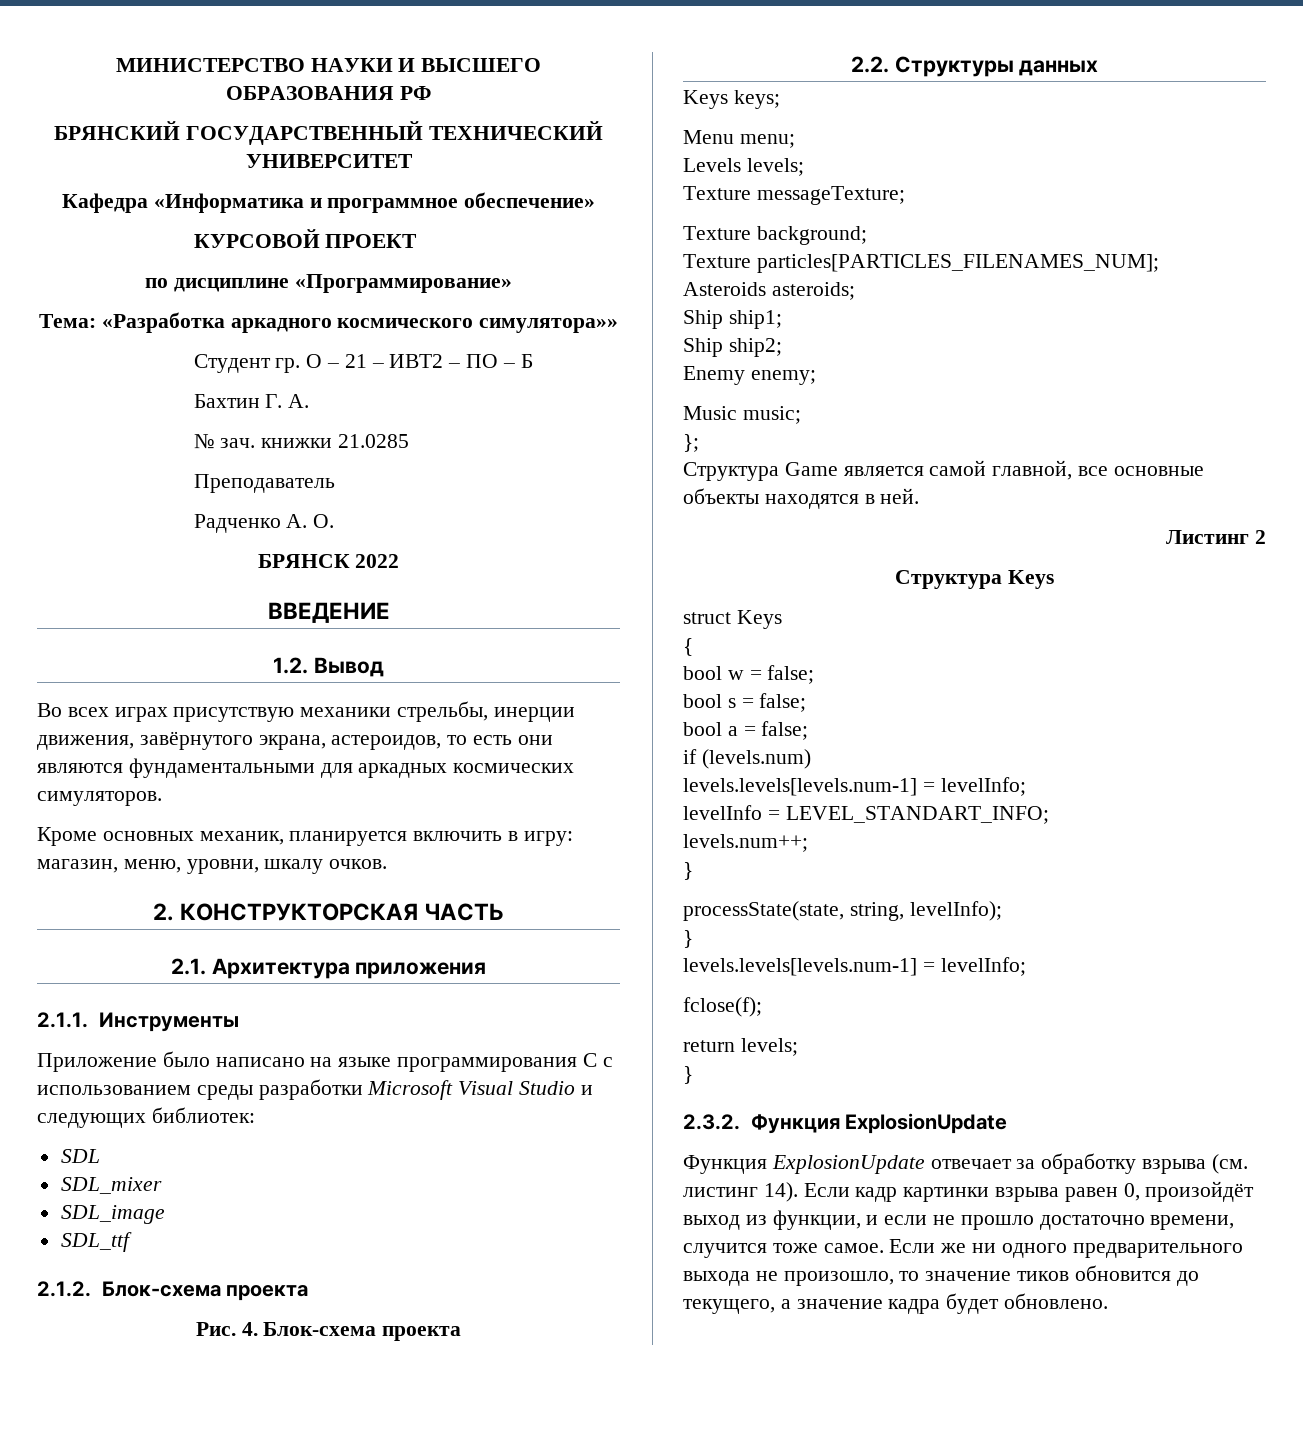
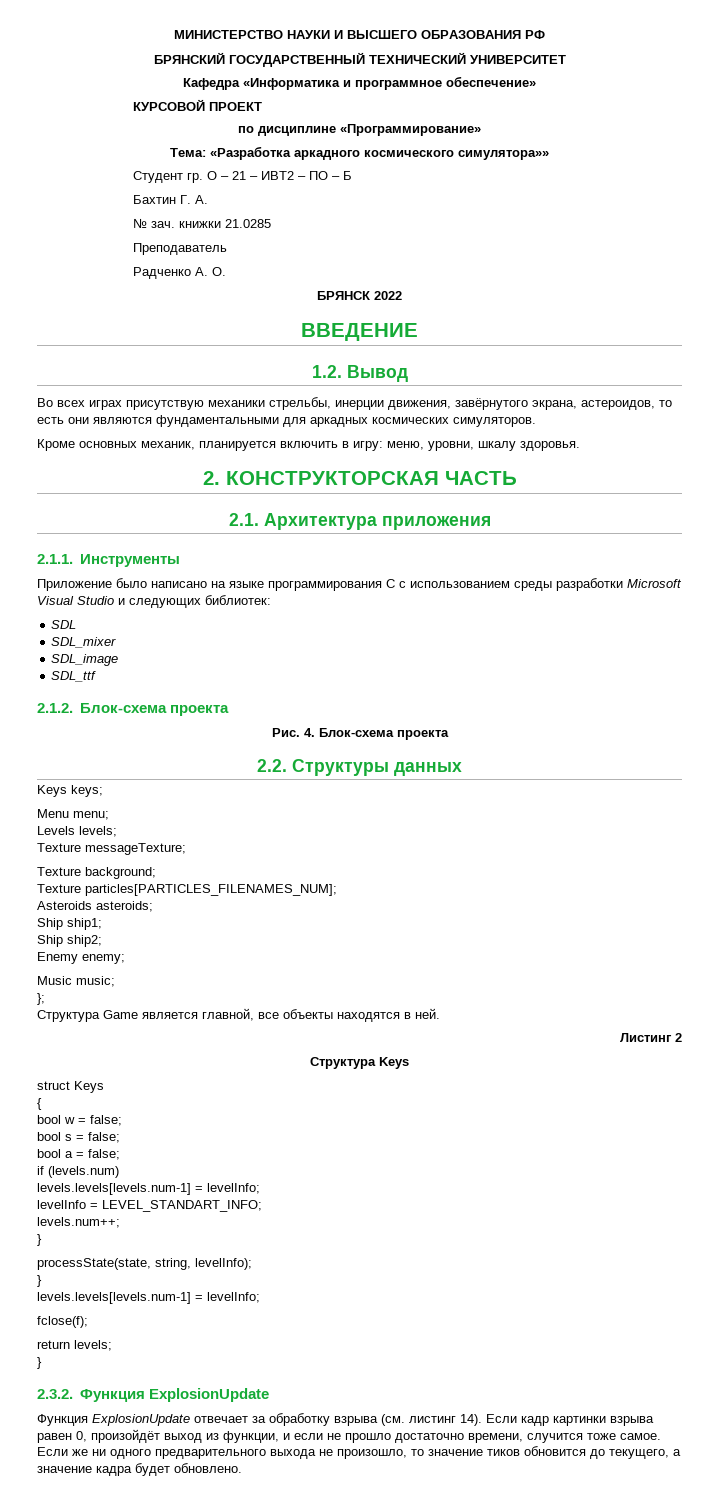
[37,859,118,873] магазин, -> (383, 446) none
[329,859,388,869] очков. -> [520,441,580,451] здоровья.
[929,460,987,476] самой -> (198, 1015) none
[1113,466,1204,476] основные -> (279, 1015) none

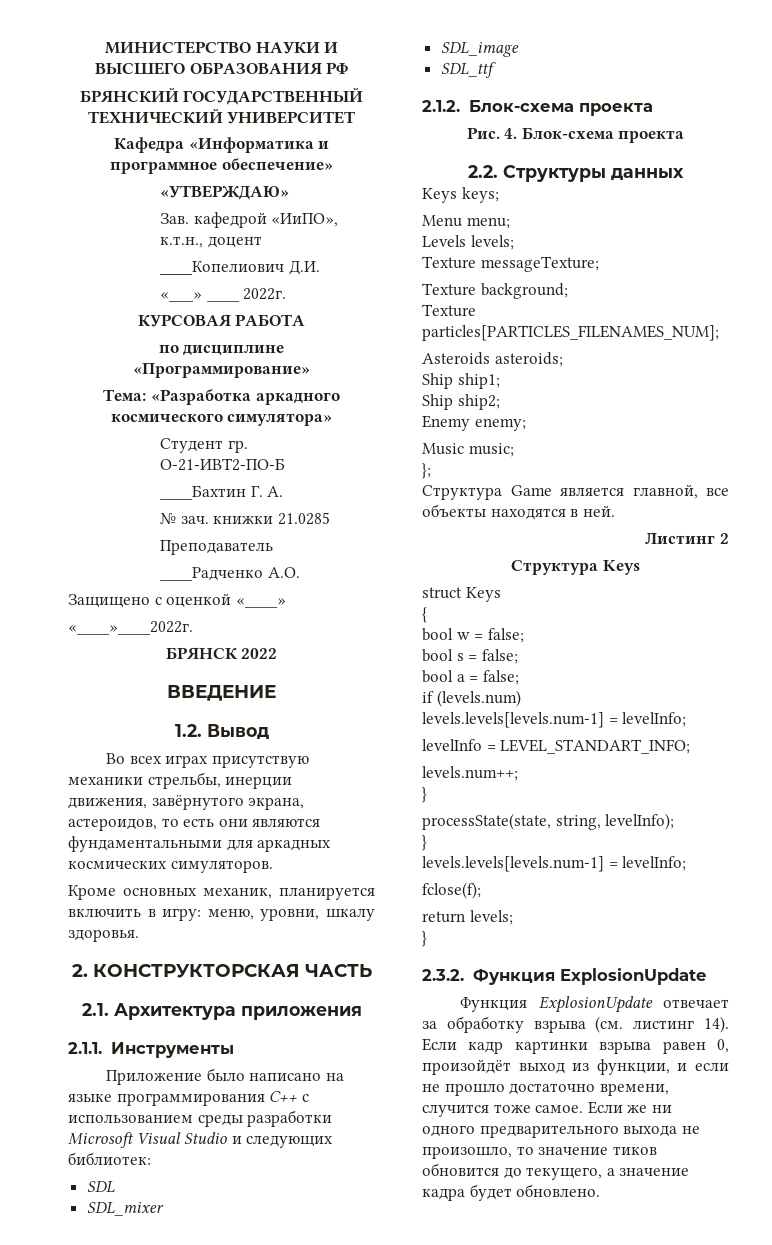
[132,99,262,111] КУРСОВОЙ ПРОЕКТ -> [160,185,290,200] [160,212,339,228] [160,236,262,248] [160,260,320,275] [160,288,287,302] [137,314,306,327] «УТВЕРЖДАЮ» // Зав. кафедрой «ИиПО», к.т.н., доцент // ____Копелиович Д.И. // «___» ____ 2022г. // КУРСОВАЯ РАБОТА
[458,150,549,160] симулятора»» -> [227,413,333,426] симулятора»
[206,171,352,180] [132,195,176,204] О – 21 – ИВТ2 – ПО – Б // Бахтин -> [160,458,286,471] [160,485,247,500] О-21-ИВТ2-ПО-Б // ____Бахтин
[132,267,226,279] Радченко А. О. -> [160,567,300,581] [68,593,286,608] [68,621,193,635] ____Радченко А.О. // Защищено с оценкой «____» // «____»____2022г.
[386,579,395,588] C -> [269,1091,298,1102] C++

